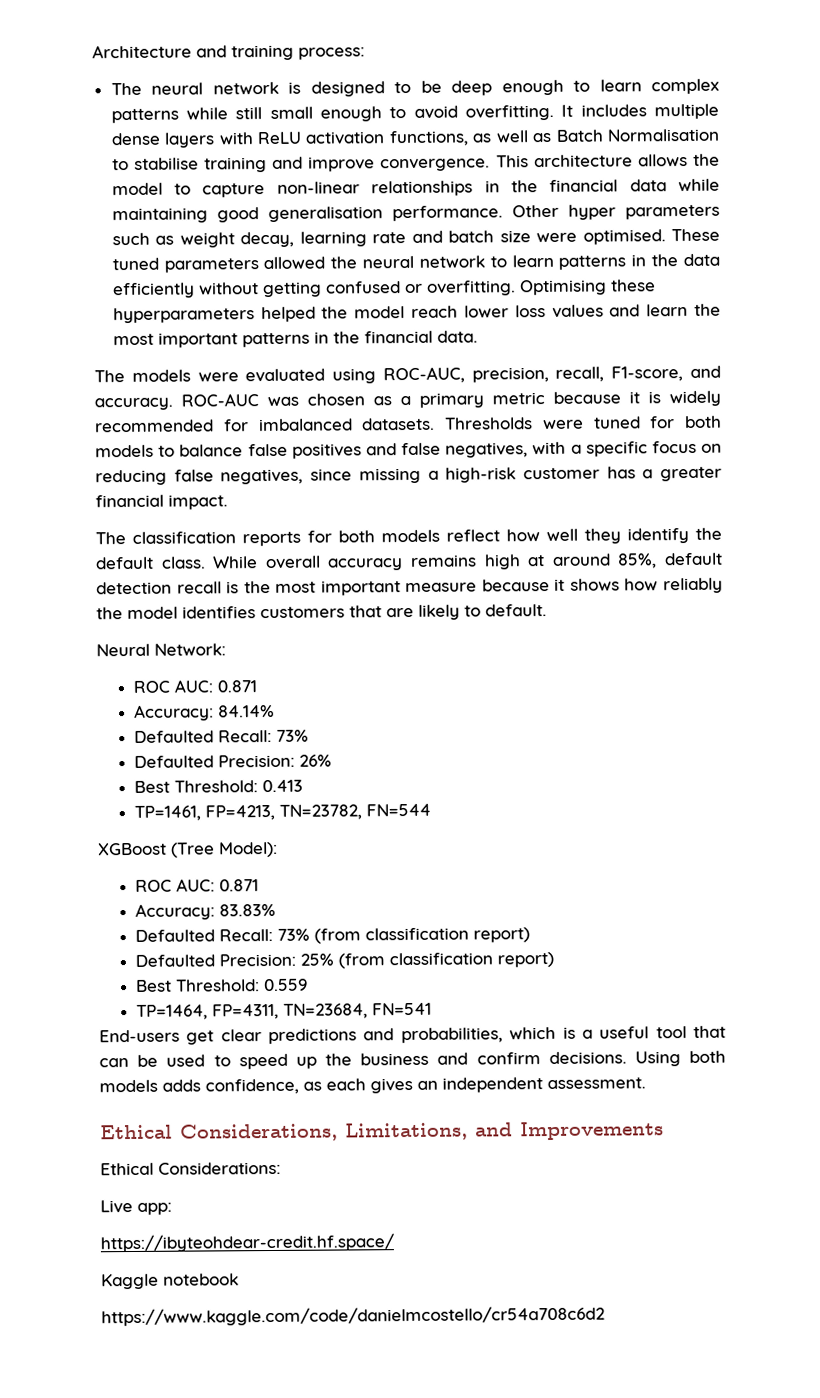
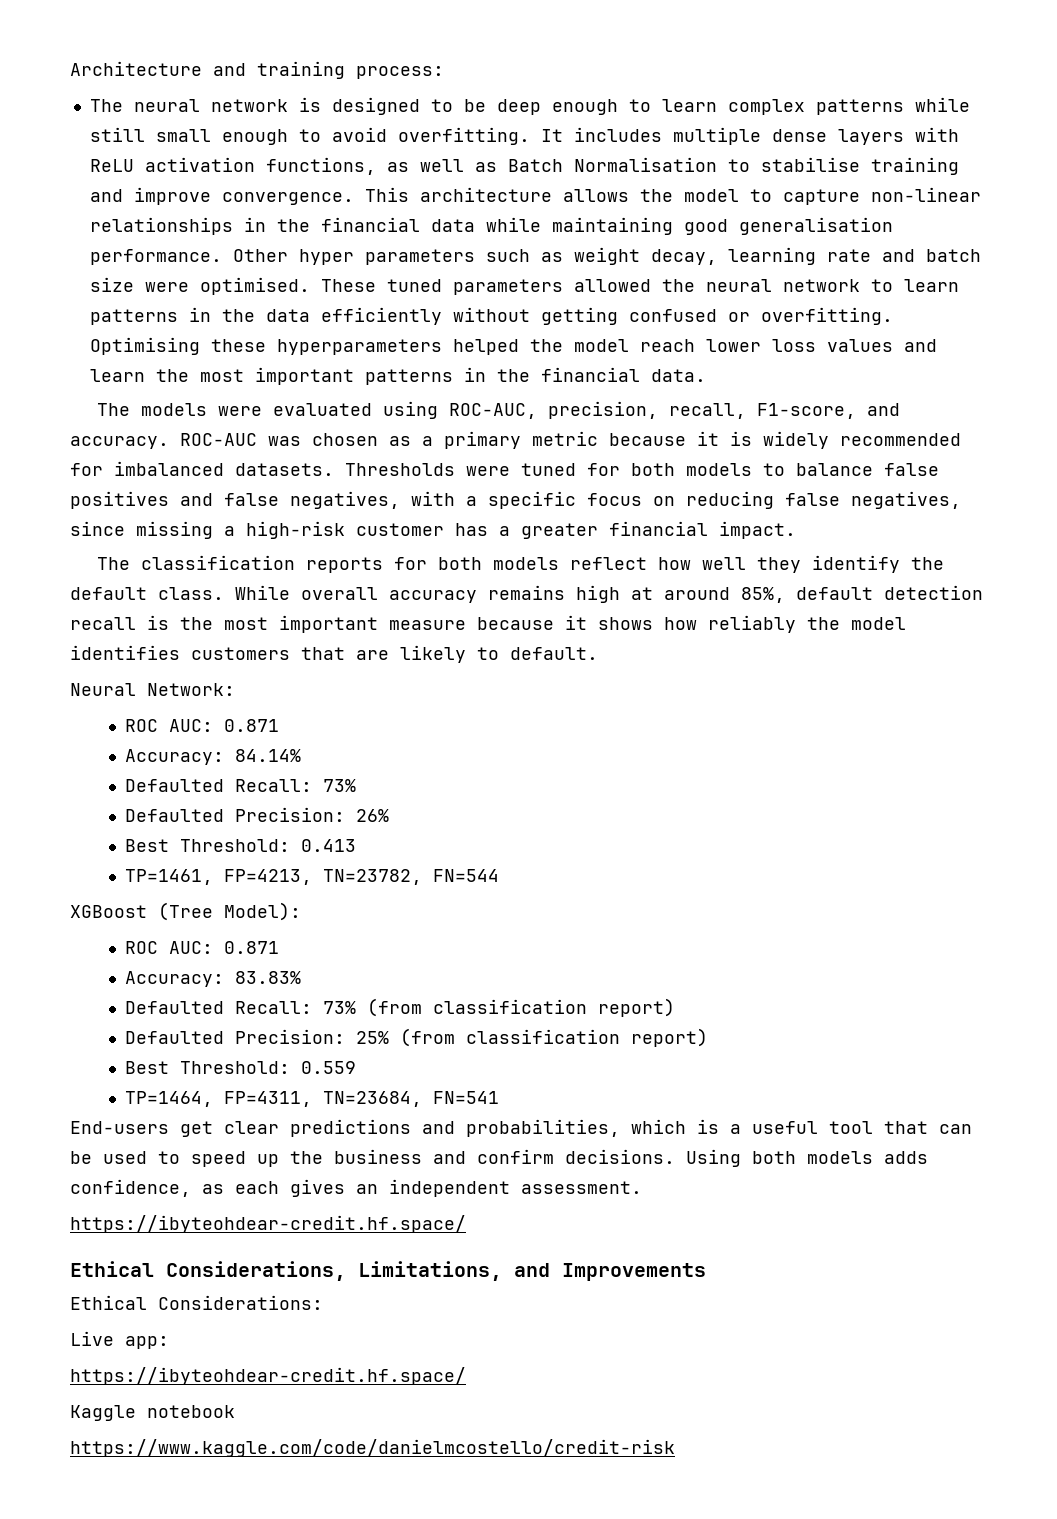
(646, 1083) none -> [70,1215,466,1233] // https://ibyteohdear-credit.hf.space/
[101,1305,605,1327] https://www.kaggle.com/code/danielmcostello/cr54a708c6d2 -> [70,1439,675,1457] https://www.kaggle.com/code/danielmcostello/credit-risk

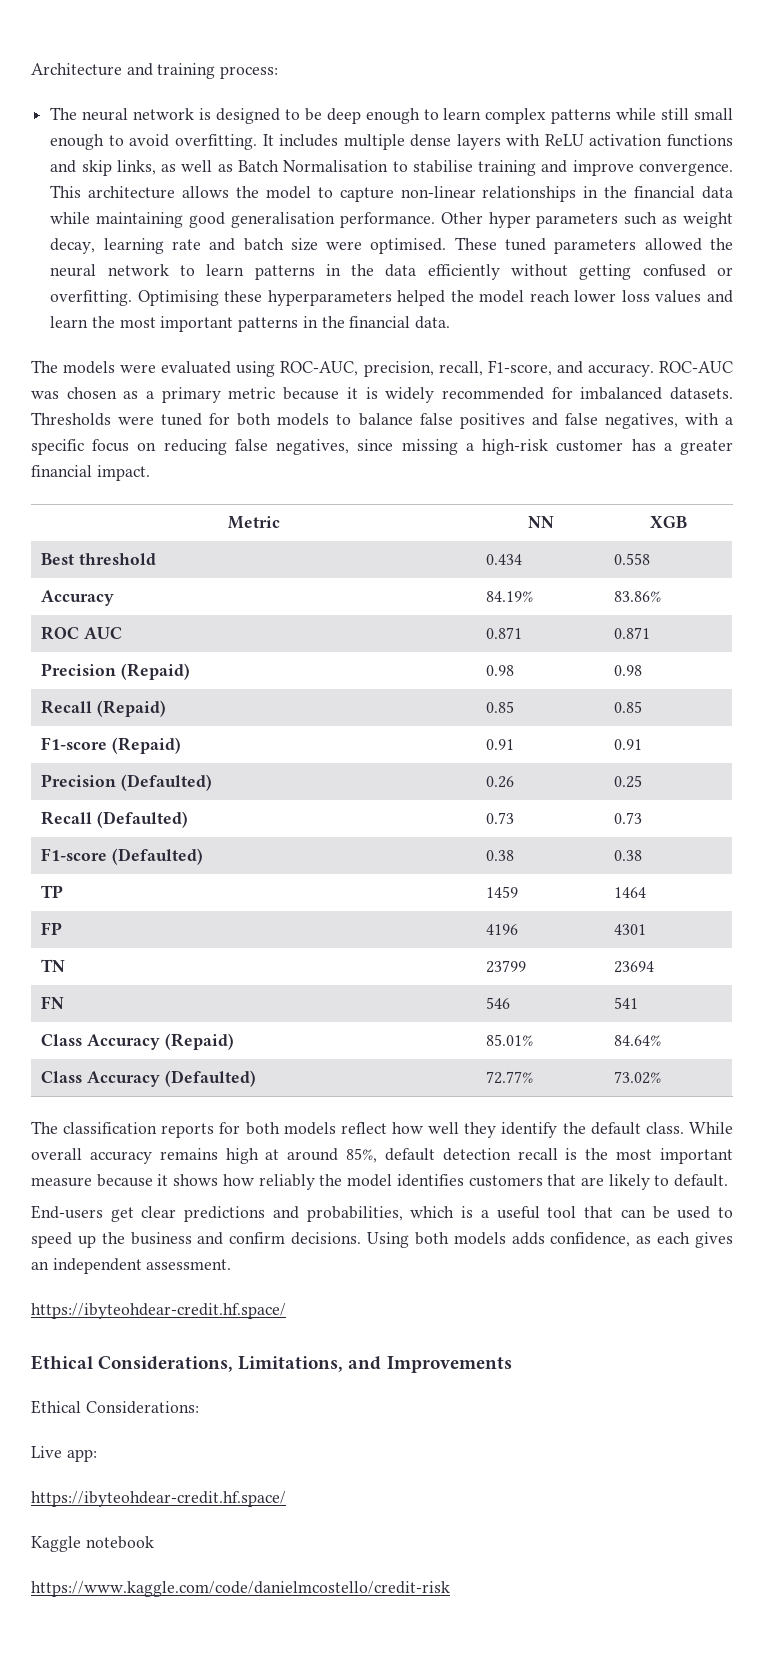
[265,157,376,175] functions, -> [667,134,733,147] [50,160,156,176] functions and skip links,
(796, 530) none -> [228,516,280,529] [527,516,554,528] [650,516,687,528] [41,553,156,565] [486,554,523,565] [614,553,651,565] [41,590,115,606] [486,591,534,602] [614,591,662,602] [41,626,122,640] [486,627,523,639] [614,627,651,639] [41,663,190,680] [486,665,515,676] [614,665,643,676] [41,700,166,717] [486,701,515,713] [614,701,643,713] [41,737,181,754] [486,739,515,750] [614,739,643,750] [41,774,212,791] [486,776,515,788] [614,775,643,788] [41,811,188,828] [486,812,515,824] [614,812,643,824] [41,848,203,865] [486,850,515,861] [614,850,643,861] [41,885,64,898] [486,886,519,898] [614,887,647,898] [41,922,63,935] [486,924,519,935] [614,924,647,935] [41,959,66,972] [486,960,527,973] [614,961,655,973] [41,996,65,1009] [486,997,511,1009] [614,997,639,1009] [41,1033,234,1050] [486,1034,534,1046] [614,1035,662,1046] [41,1070,256,1087] [486,1071,534,1084] [614,1071,662,1084] // Metric | NN | XGB // Best threshold | 0.434 | 0.558 // Accuracy | 84.19% | 83.86% // ROC AUC | 0.871 | 0.871 // Precision (Repaid) | 0.98 | 0.98 // Recall (Repaid) | 0.85 | 0.85 // F1-score (Repaid) | 0.91 | 0.91 // Precision (Defaulted) | 0.26 | 0.25 // Recall (Defaulted) | 0.73 | 0.73 // F1-score (Defaulted) | 0.38 | 0.38 // TP | 1459 | 1464 // FP | 4196 | 4301 // TN | 23799 | 23694 // FN | 546 | 541 // Class Accuracy (Repaid) | 85.01% | 84.64% // Class Accuracy (Defaulted) | 72.77% | 73.02%
[70,683,235,696] [124,719,279,732] [124,749,301,765] [124,779,356,792] [124,807,389,822] [124,839,356,852] [124,869,499,885] [70,902,301,921] [124,941,279,954] [124,971,301,987] [124,998,675,1017] [124,1028,708,1047] [124,1061,356,1074] [124,1091,499,1107] // Neural Network: // ROC AUC: 0.871 // Accuracy: 84.14% // Defaulted Recall: 73% // Defaulted Precision: 26% // Best Threshold: 0.413 // TP=1461, FP=4213, TN=23782, FN=544 // XGBoost (Tree Model): // ROC AUC: 0.871 // Accuracy: 83.83% // Defaulted Recall: 73% (from classification report) // Defaulted Precision: 25% (from classification report) // Best Threshold: 0.559 // TP=1464, FP=4311, TN=23684, FN=541 -> (729, 1180) none

